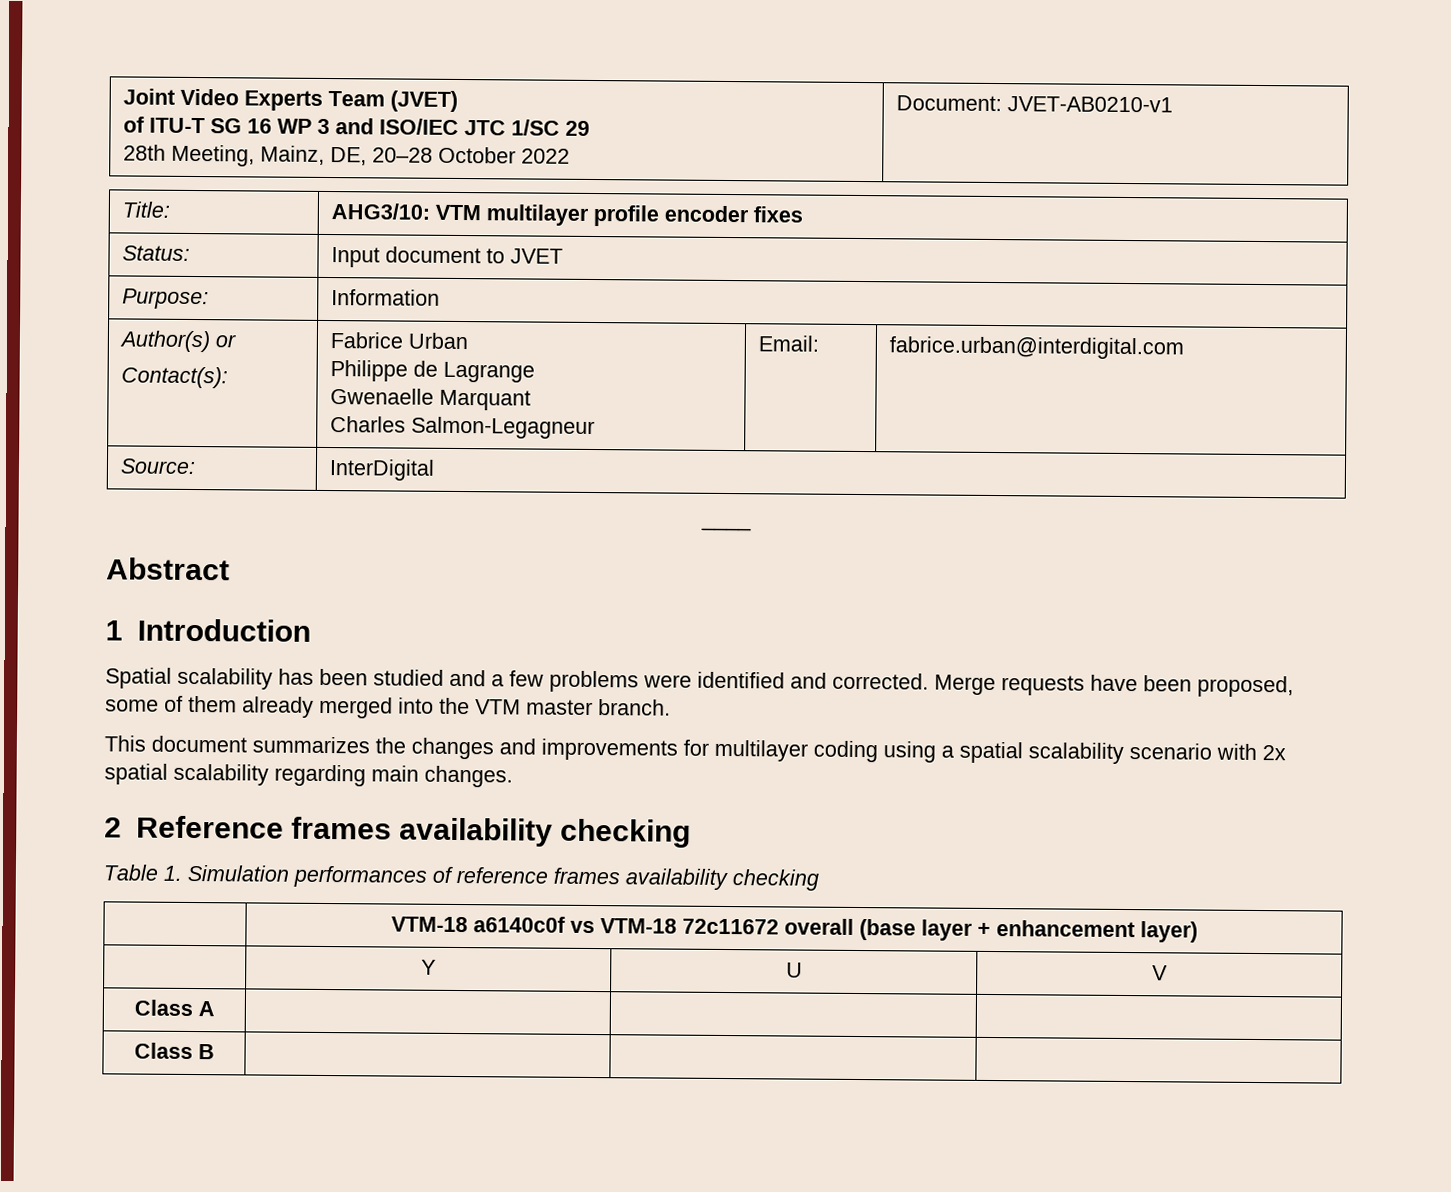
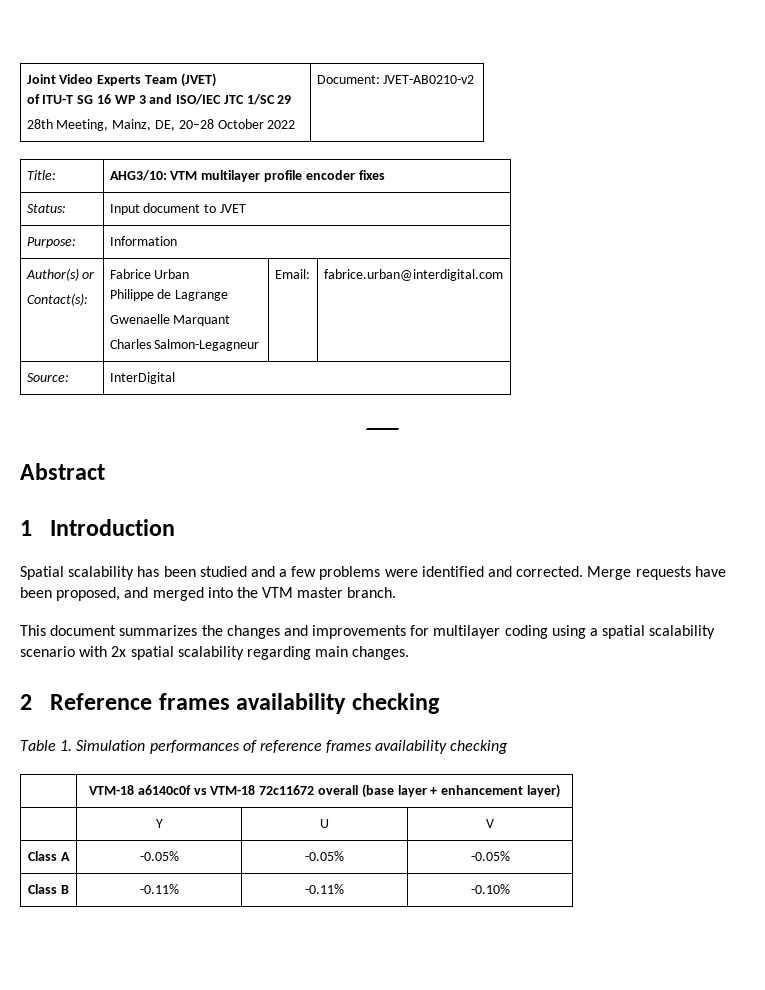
[1007,96,1174,113] JVET-AB0210-v1 -> [383,75,475,84] JVET-AB0210-v2
[105,695,314,718] some of them already -> [124,587,149,598] and
(215, 1009) | | -> [139,851,179,861] [305,851,344,861] [470,851,510,861] -0.05% | -0.05% | -0.05%
(215, 1052) | | -> [139,884,179,894] [305,884,344,894] [470,884,510,894] -0.11% | -0.11% | -0.10%

